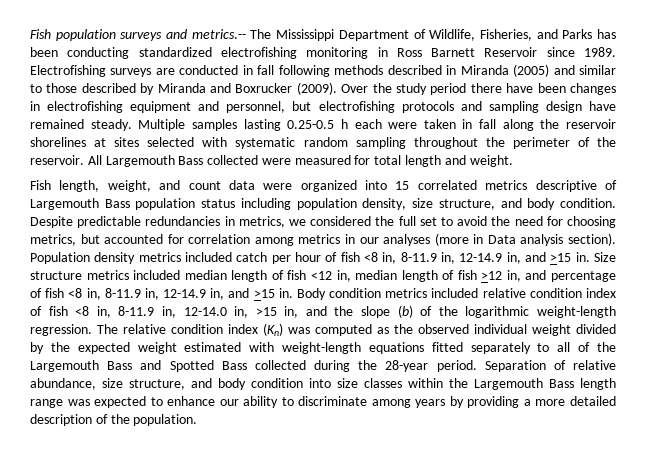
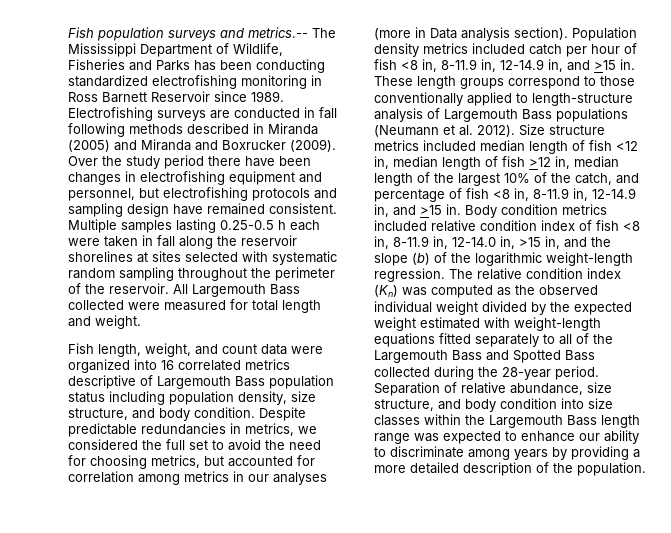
[479,29,532,41] Fisheries, -> [68,59,125,70] Fisheries
[578,65,616,75] [30,83,155,95] similar to those described by -> (137, 145) none
[90,119,132,131] steady. -> [269,203,337,214] consistent.
[395,181,410,190] 15 -> [161,360,174,370] 16
(590, 257) none -> [374,76,635,89] [374,92,633,106] [374,108,628,122] [374,125,515,137] These length groups correspond to those conventionally applied to length-structure analysis of Largemouth Bass populations (Neumann et al. 2012).
(521, 276) none -> [574,156,619,168] [374,172,612,186] median length of the largest 10% of the catch,

